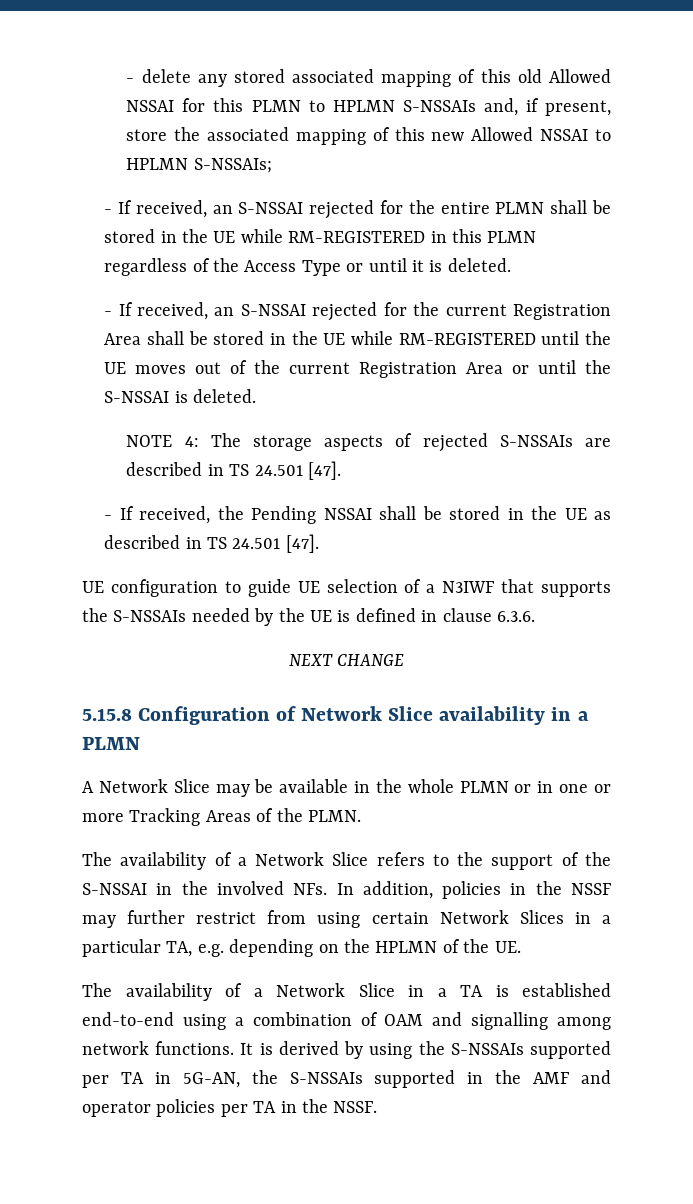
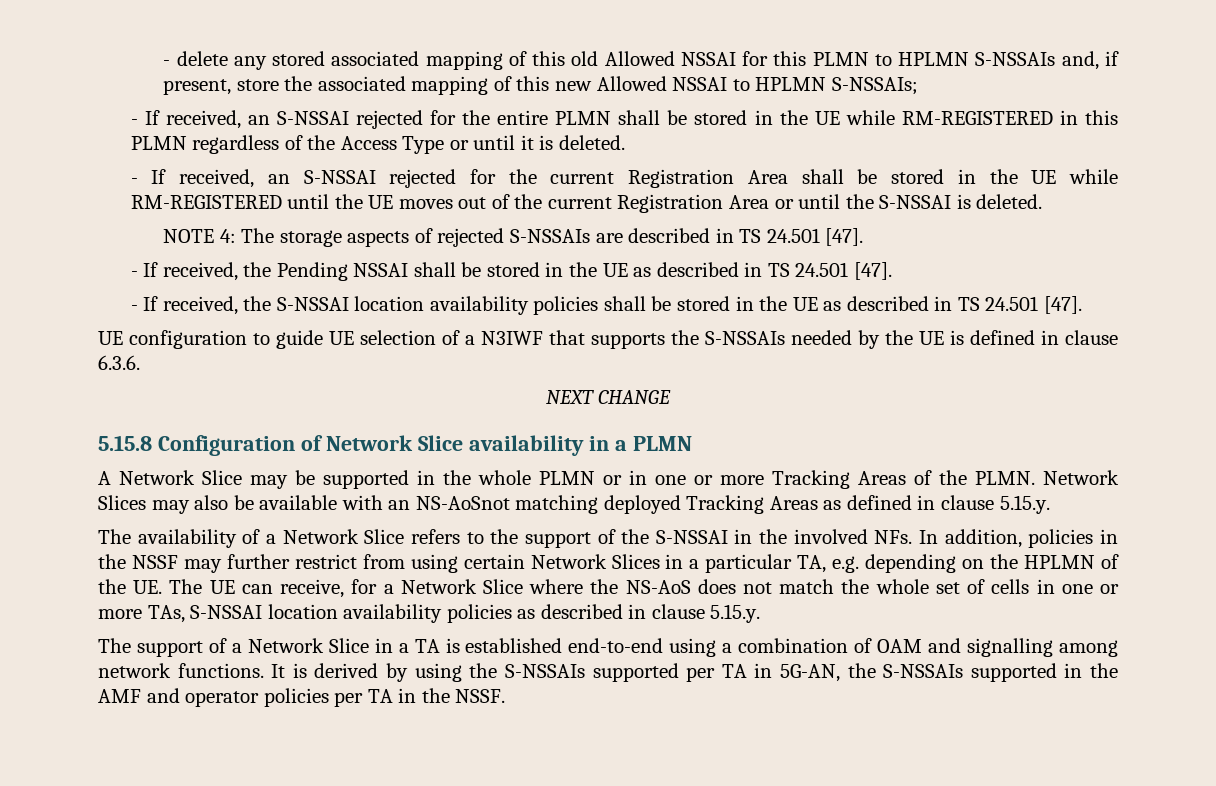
(319, 543) none -> [130,296,1082,315] // - If received, the S-NSSAI location availability policies shall be stored in the UE as described in TS 24.501 [47].
[279,779,349,793] available -> [323,470,409,489] supported
(361, 816) none -> [1043,470,1119,485] [98,495,1050,514] Network Slices may also be available with an NS-AoSnot matching deployed Tracking Areas as defined in clause 5.15.y.
[82,983,212,1001] // The availability -> [169,579,1120,598] [98,604,761,623] [98,638,203,657] The UE can receive, for a Network Slice where the NS-AoS does not match the whole set of cells in one or more TAs, S-NSSAI location availability policies as described in clause 5.15.y. // The support

